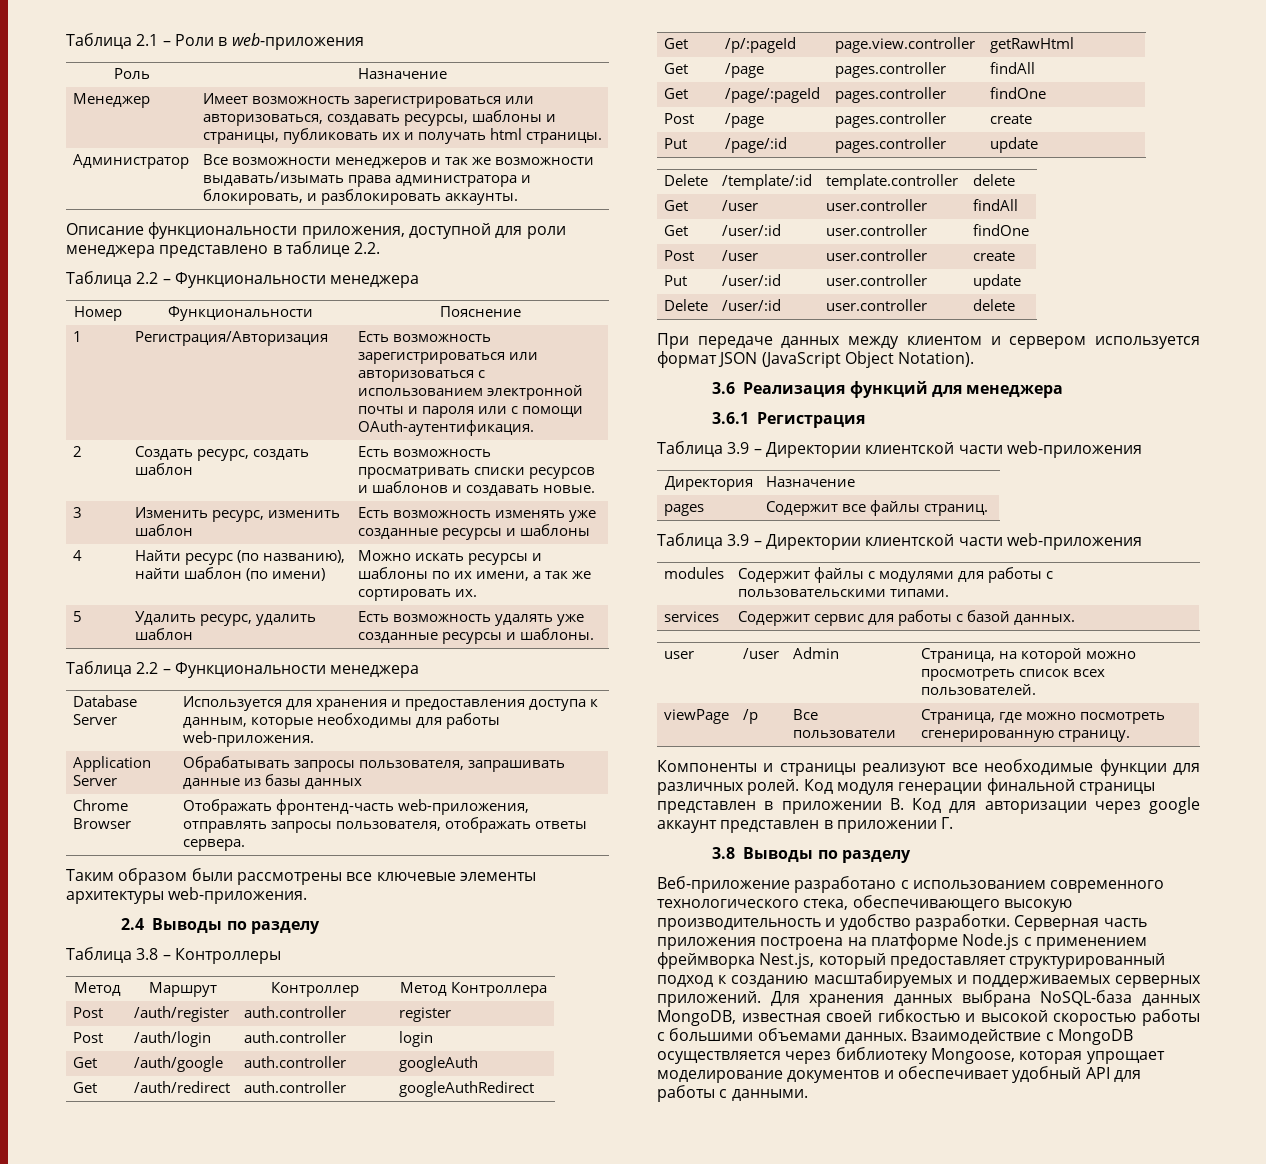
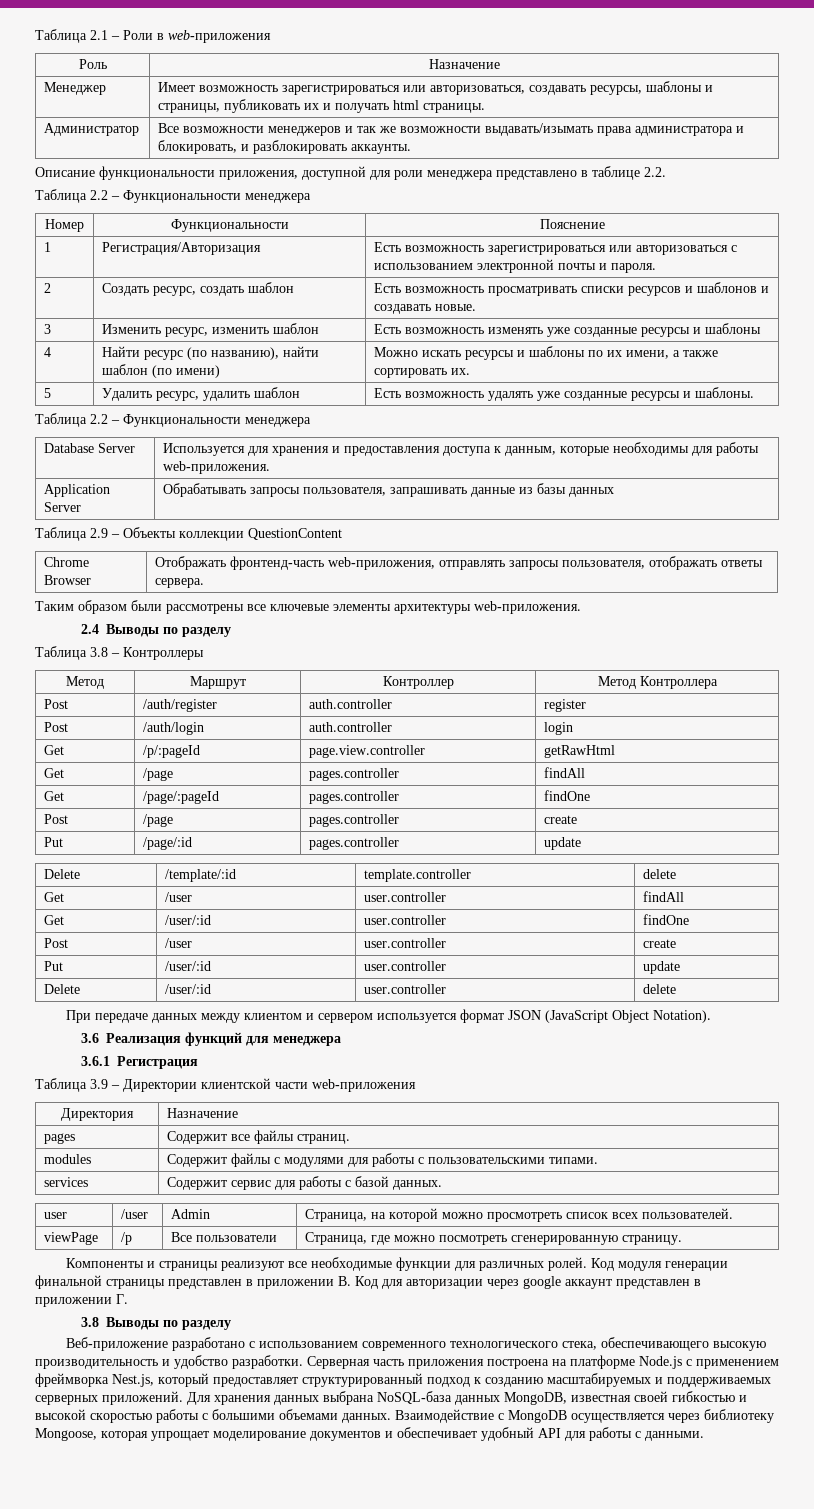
[421,406,583,418] [357,420,534,436] пароля или с помощи OAuth-аутентификация. -> [611,263,657,273] пароля.
[544,571,591,579] так же -> [683,350,719,357] также
(362, 783) none -> [35,527,342,541] // Таблица 2.9 – Объекты коллекции QuestionContent
[72,1057,97,1068] [133,1056,223,1072] [243,1056,346,1068] [398,1056,478,1072] [72,1082,97,1093] [133,1081,230,1093] [243,1081,346,1093] [398,1081,534,1097] // Get | /auth/google | auth.controller | googleAuth // Get | /auth/redirect | auth.controller | googleAuthRedirect -> (574, 728) none
[657,533,1142,550] // Таблица 3.9 – Директории клиентской части web-приложения -> (351, 1139) none

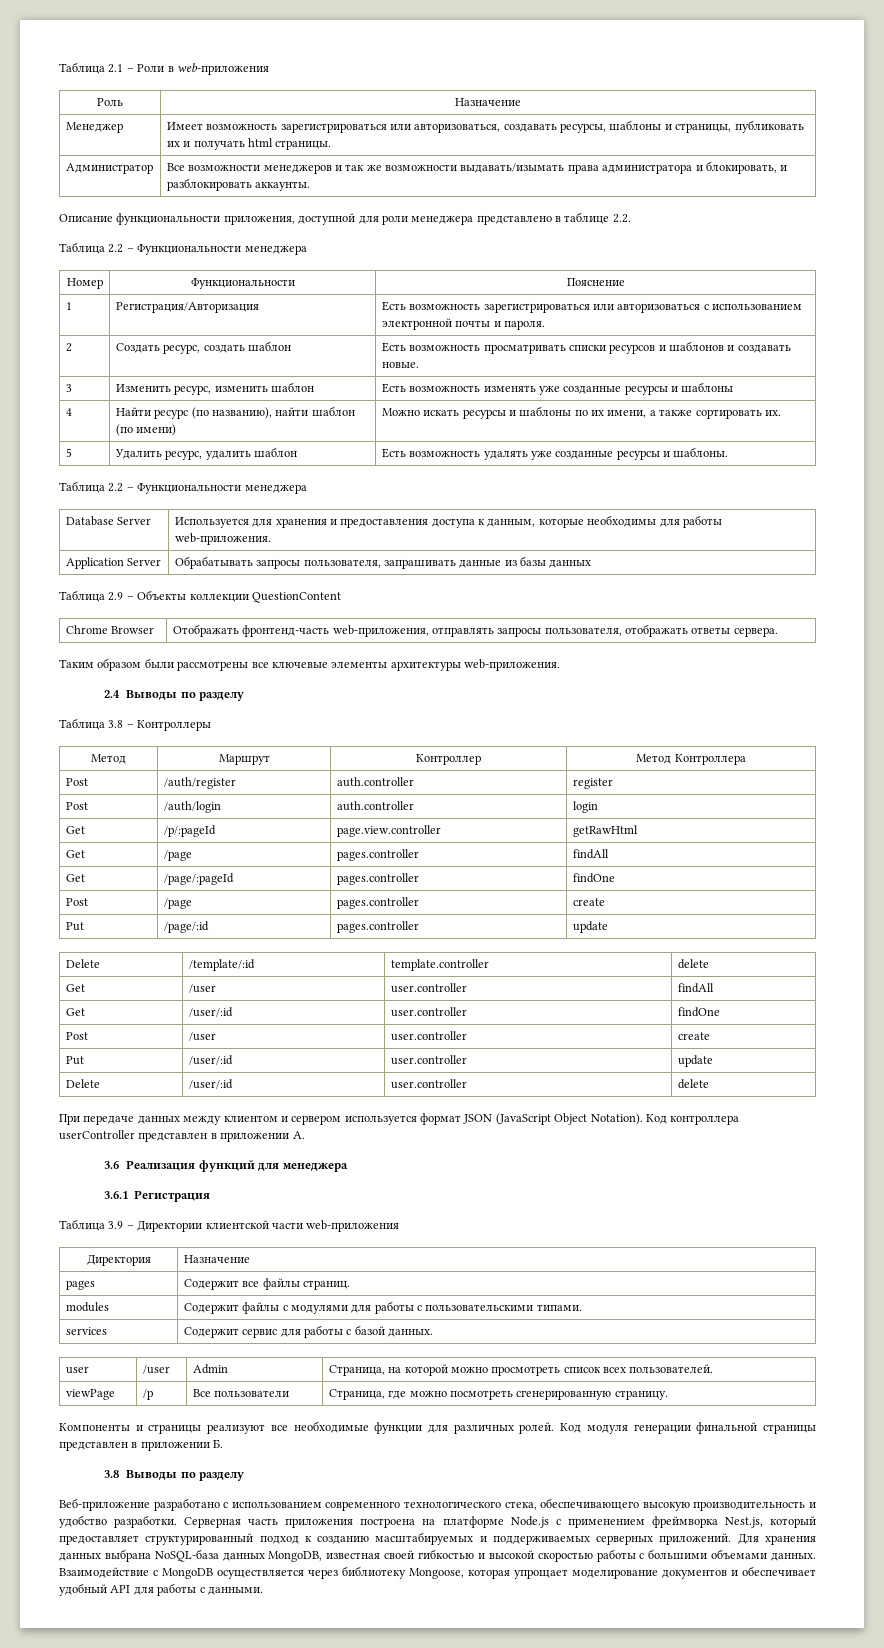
(711, 1016) none -> [645,1114,740,1125] [59,1130,305,1142] Код контроллера userController представлен в приложении A.
[338,1276,701,1289] [35,1294,128,1307] В. Код для авторизации через google аккаунт представлен в приложении Г. -> [213,1439,224,1448] Б.

